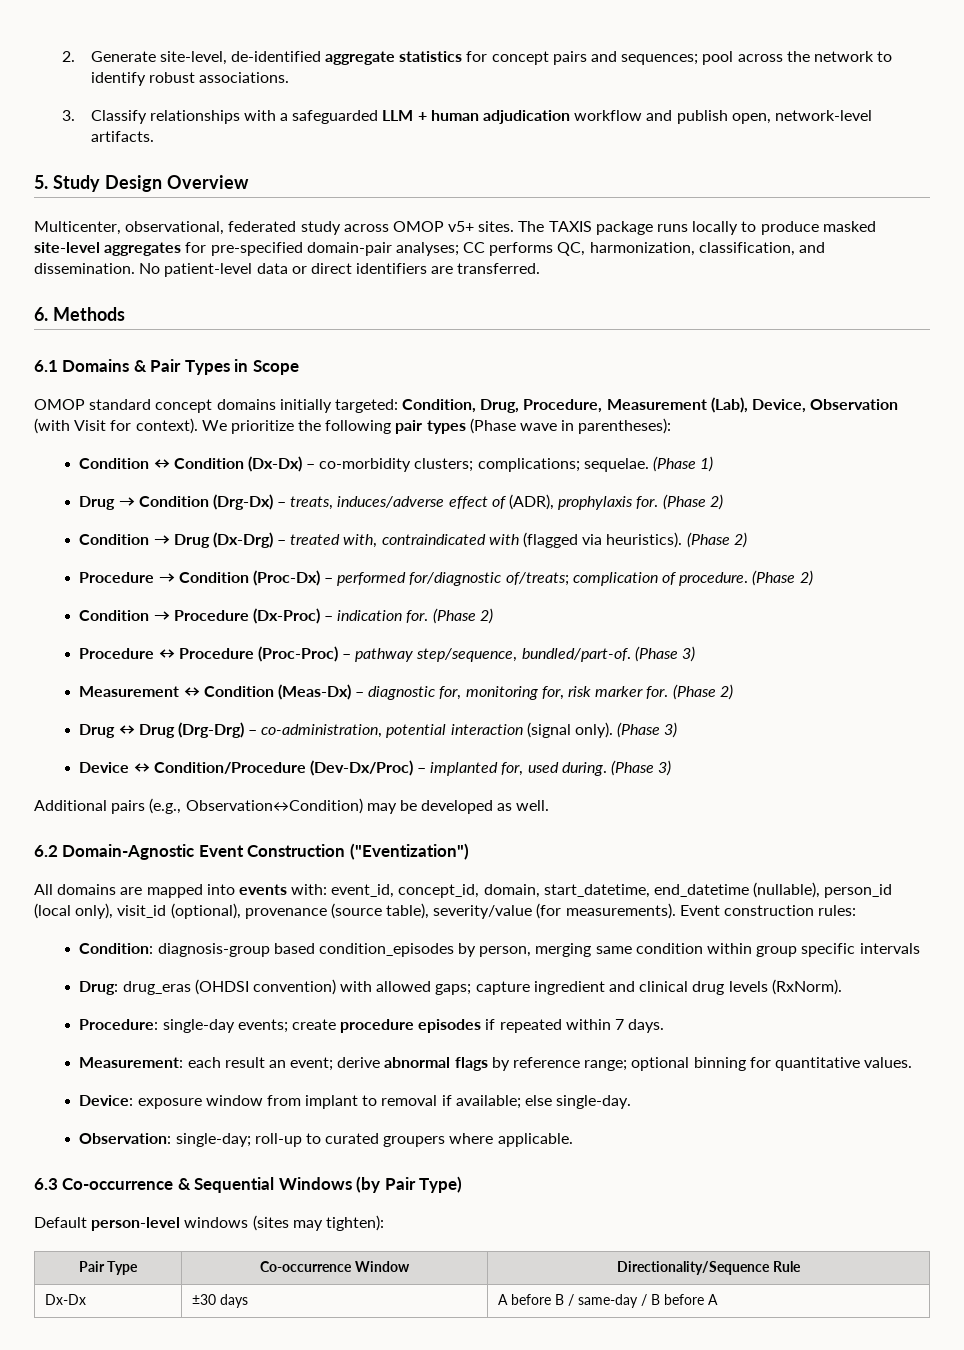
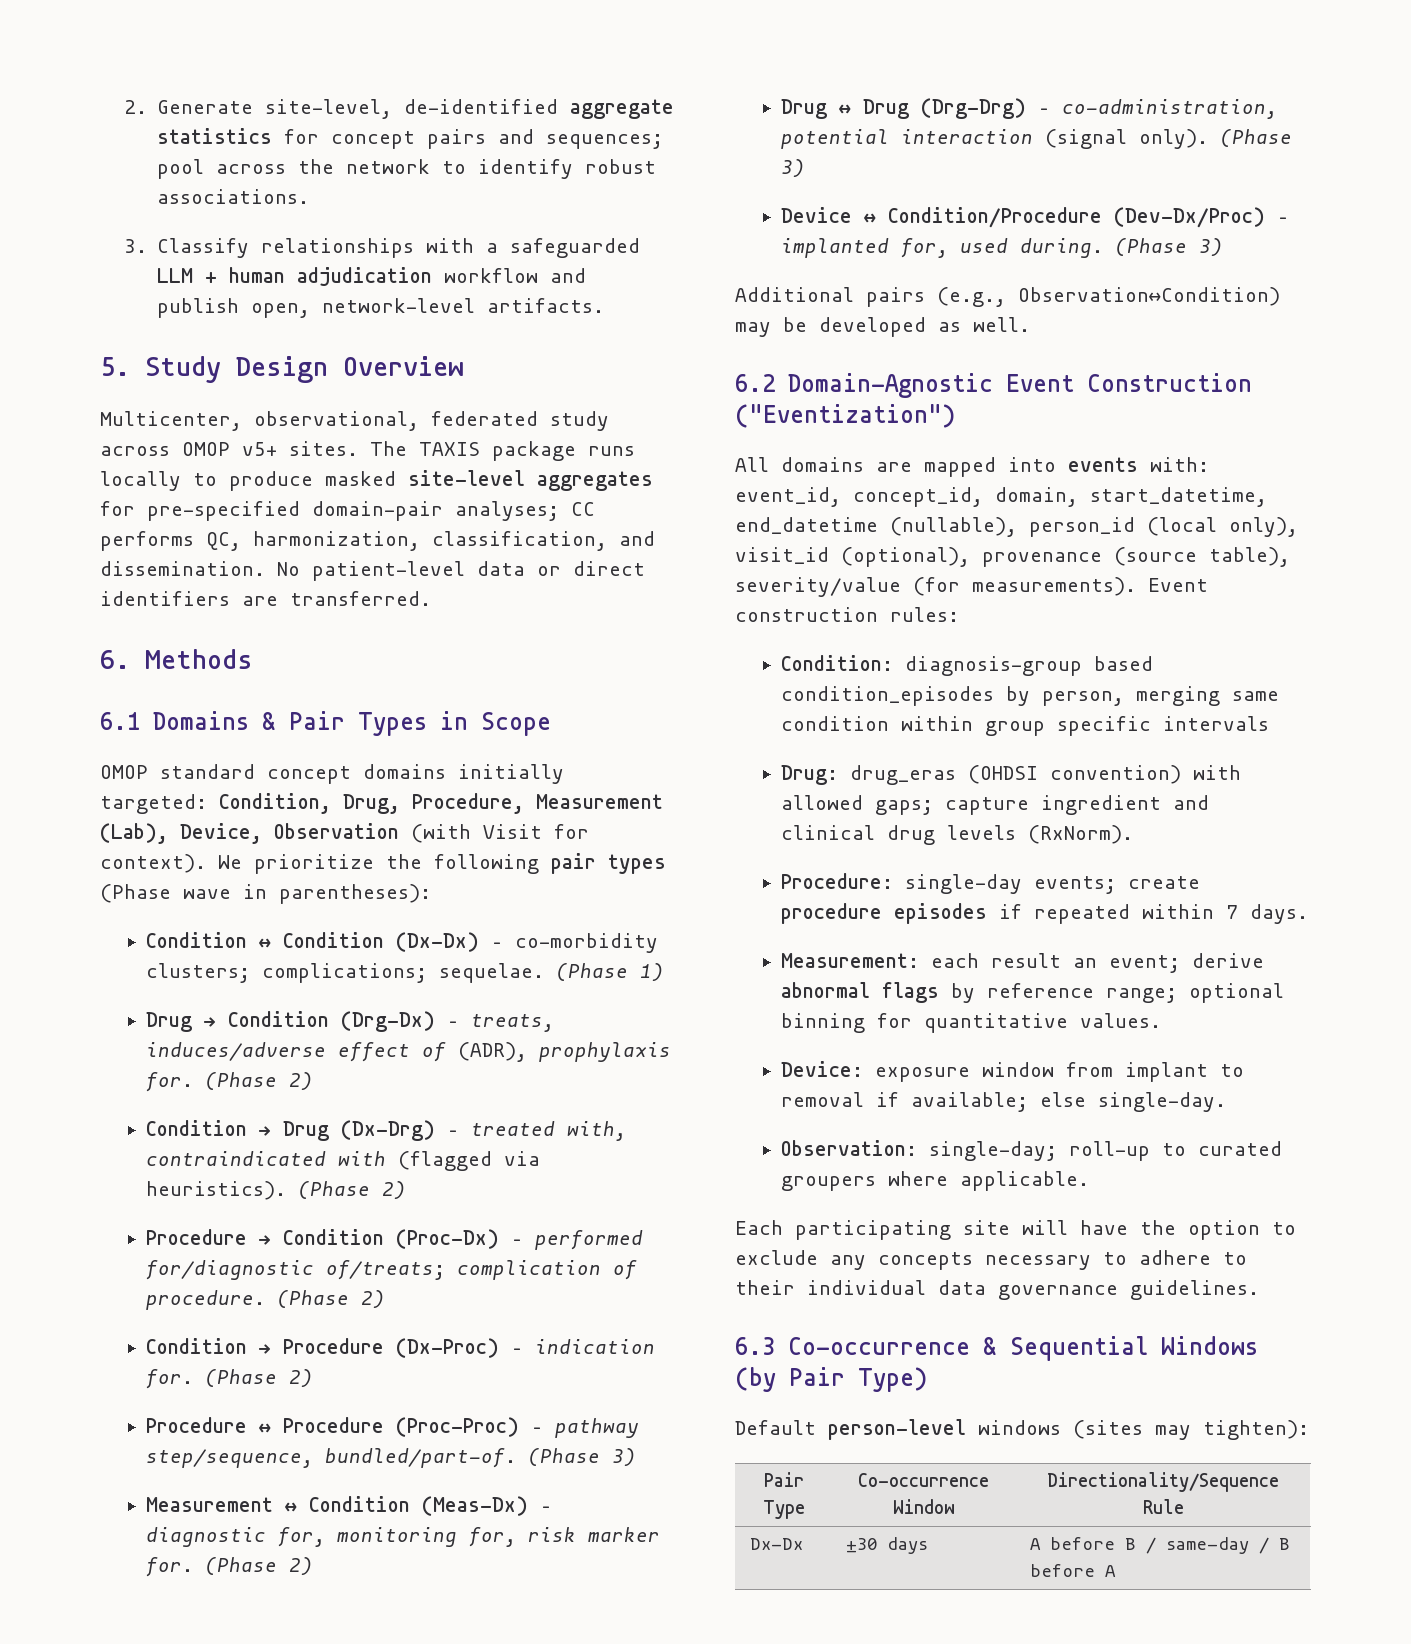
(573, 1140) none -> [735,1220,1296,1240] [735,1250,1247,1270] [735,1280,1259,1300] // Each participating site will have the option to exclude any concepts necessary to adhere to their individual data governance guidelines.

